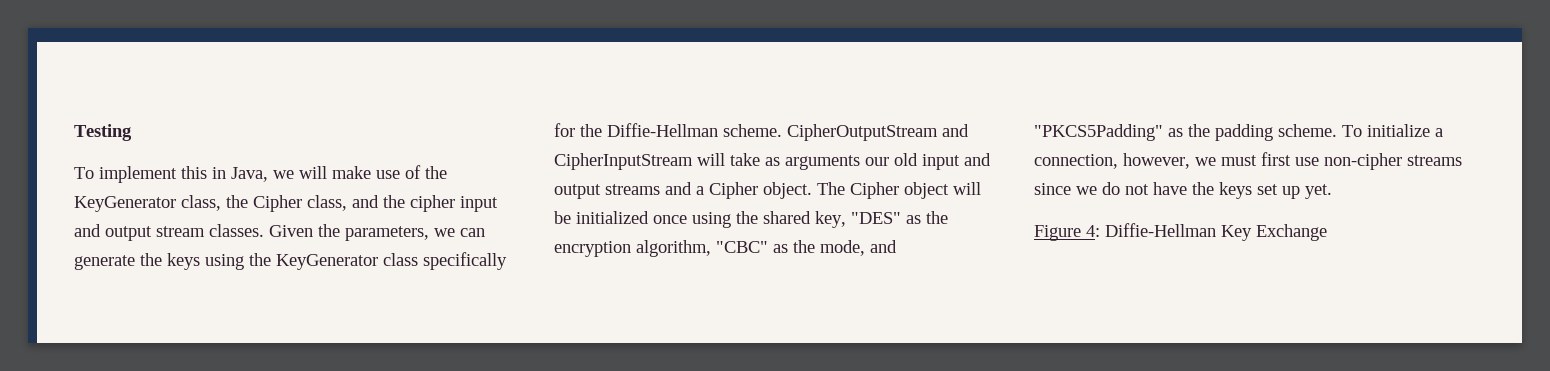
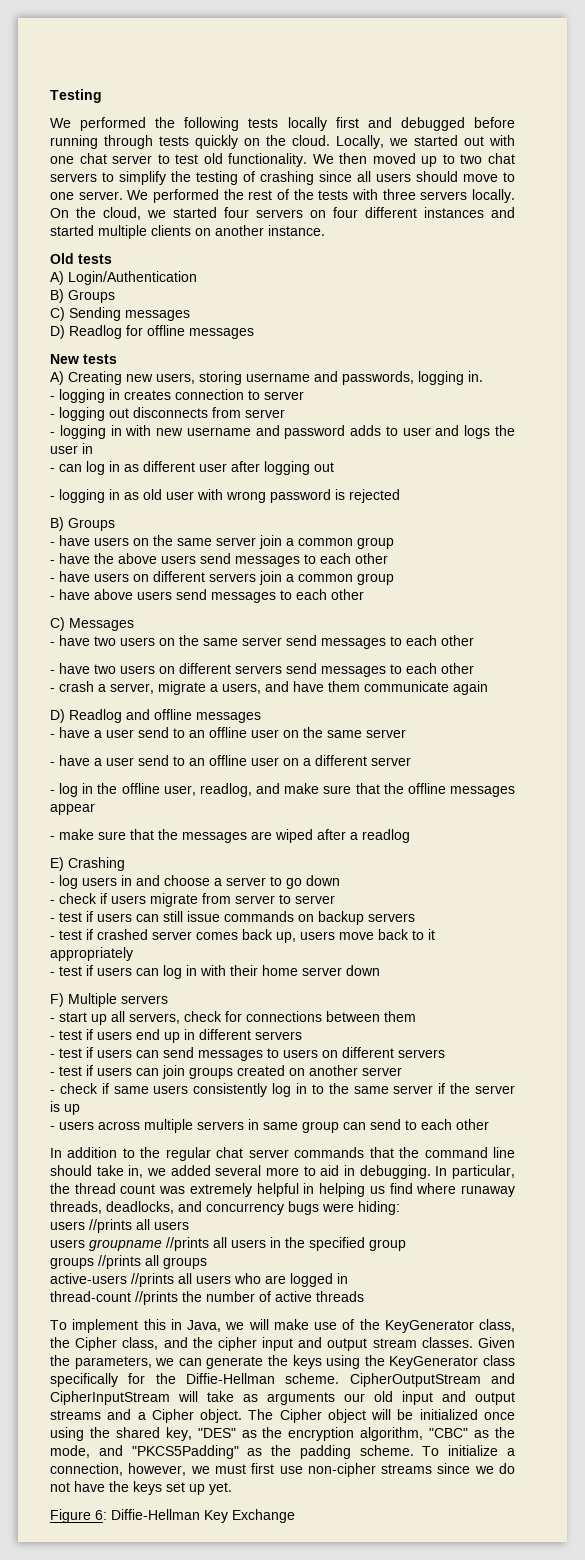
(132, 132) none -> [50,117,515,131] [50,135,515,149] [50,153,515,167] [50,171,515,185] [50,189,515,203] [50,207,515,220] [50,225,325,239] [50,253,112,264] [50,271,197,285] [50,289,115,303] [50,307,190,321] [50,325,254,339] [50,354,117,364] [50,371,483,385] [50,389,304,403] [50,407,285,421] [50,425,515,439] [50,443,93,454] [50,461,334,475] [50,489,400,503] [50,517,115,531] [50,535,394,549] [50,553,388,567] [50,571,394,585] [50,589,364,603] [50,617,134,631] [50,635,474,649] [50,663,474,677] [50,681,488,695] [50,709,261,723] [50,727,406,738] [50,755,411,766] [50,783,515,797] [50,803,95,815] [50,829,410,843] [50,857,125,871] [50,875,340,889] [50,893,335,907] [50,911,415,925] [50,929,435,943] [50,947,133,961] [50,965,380,979] [50,993,168,1007] [50,1011,416,1025] [50,1029,302,1043] [50,1047,445,1061] [50,1065,402,1079] [50,1083,515,1097] [50,1101,80,1115] [50,1119,489,1133] [50,1147,515,1161] [50,1165,515,1179] [50,1183,516,1197] [50,1201,400,1215] [50,1219,189,1233] [50,1237,406,1251] [50,1255,207,1269] [50,1273,348,1287] [50,1291,364,1305] // We performed the following tests locally first and debugged before running through tests quickly on the cloud. Locally, we started out with one chat server to test old functionality. We then moved up to two chat servers to simplify the testing of crashing since all users should move to one server. We performed the rest of the tests with three servers locally. On the cloud, we started four servers on four different instances and started multiple clients on another instance. // Old tests // A) Login/Authentication // B) Groups // C) Sending messages // D) Readlog for offline messages // New tests // A) Creating new users, storing username and passwords, logging in. // - logging in creates connection to server // - logging out disconnects from server // - logging in with new username and password adds to user and logs the user in // - can log in as different user after logging out // - logging in as old user with wrong password is rejected // B) Groups // - have users on the same server join a common group // - have the above users send messages to each other // - have users on different servers join a common group // - have above users send messages to each other // C) Messages // - have two users on the same server send messages to each other // - have two users on different servers send messages to each other // - crash a server, migrate a users, and have them communicate again // D) Readlog and offline messages // - have a user send to an offline user on the same server // - have a user send to an offline user on a different server // - log in the offline user, readlog, and make sure that the offline messages appear // - make sure that the messages are wiped after a readlog // E) Crashing // - log users in and choose a server to go down // - check if users migrate from server to server // - test if users can still issue commands on backup servers // - test if crashed server comes back up, users move back to it appropriately // - test if users can log in with their home server down // F) Multiple servers // - start up all servers, check for connections between them // - test if users end up in different servers // - test if users can send messages to users on different servers // - test if users can join groups created on another server // - check if same users consistently log in to the same server if the server is up // - users across multiple servers in same group can send to each other // In addition to the regular chat server commands that the command line should take in, we added several more to aid in debugging. In particular, the thread count was extremely helpful in helping us find where runaway threads, deadlocks, and concurrency bugs were hiding: // users //prints all users // users groupname //prints all users in the specified group // groups //prints all groups // active-users //prints all users who are logged in // thread-count //prints the number of active threads
[1086,225,1100,237] 4: -> [95,1510,107,1520] 6:

